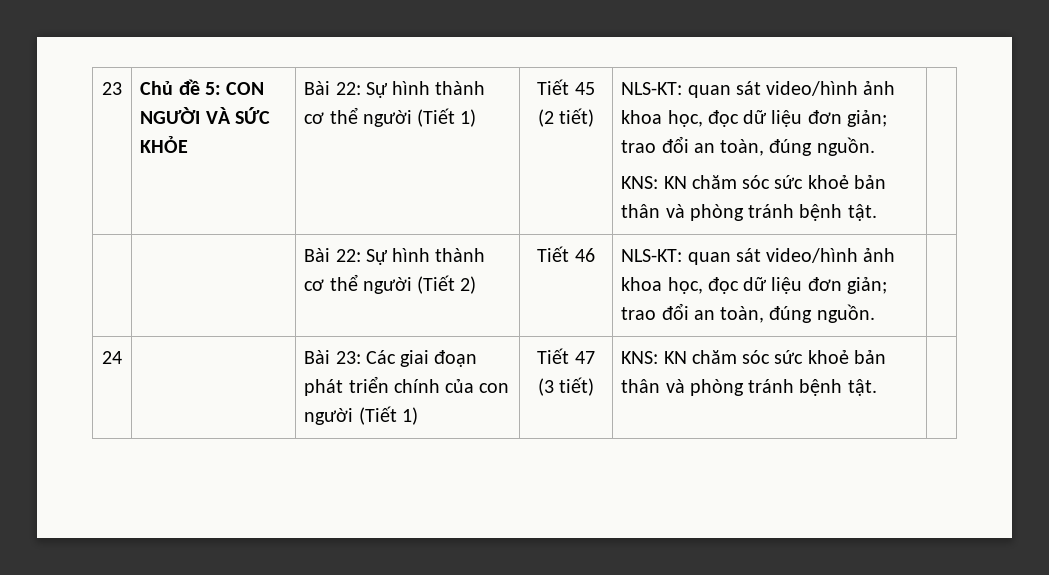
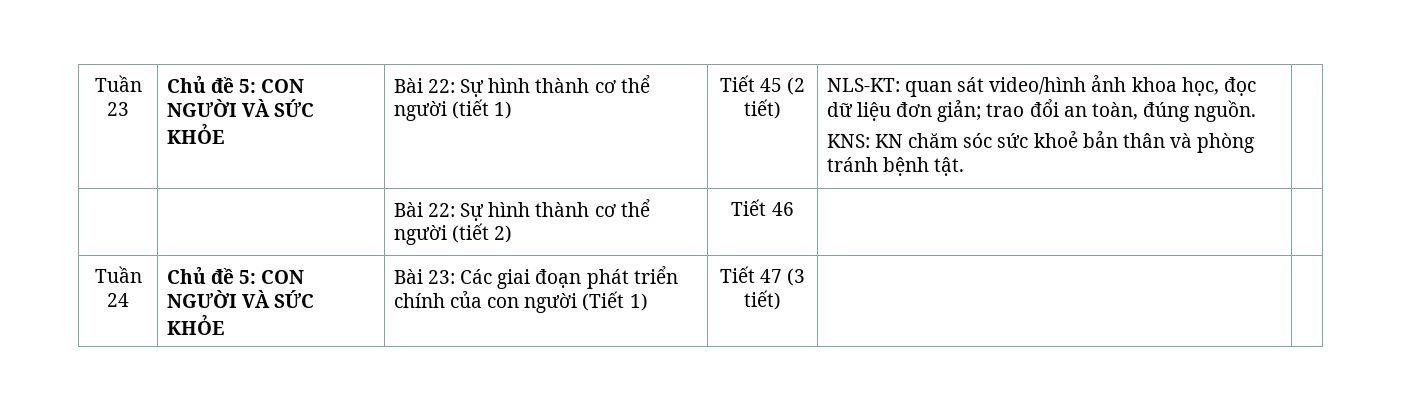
(102, 88) none -> [94,75,142,92] Tuần
[417,108,456,127] (Tiết -> [451,99,489,119] (tiết
[417,275,456,294] (Tiết -> [451,223,489,243] (tiết
[621,248,896,265] [621,277,888,294] [621,303,875,323] [102,351,122,364] NLS-KT: quan sát video/hình ảnh khoa học, đọc dữ liệu đơn giản; trao đổi an toàn, đúng nguồn. | // 24 | -> [94,266,142,283] [107,293,129,307] [166,266,305,284] [166,290,315,308] [166,314,224,335] | // Tuần 24 | Chủ đề 5: CON NGƯỜI VÀ SỨC KHỎE
[621,350,887,364] [621,379,877,396] KNS: KN chăm sóc sức khoẻ bản thân và phòng tránh bệnh tật. -> (781, 300) none

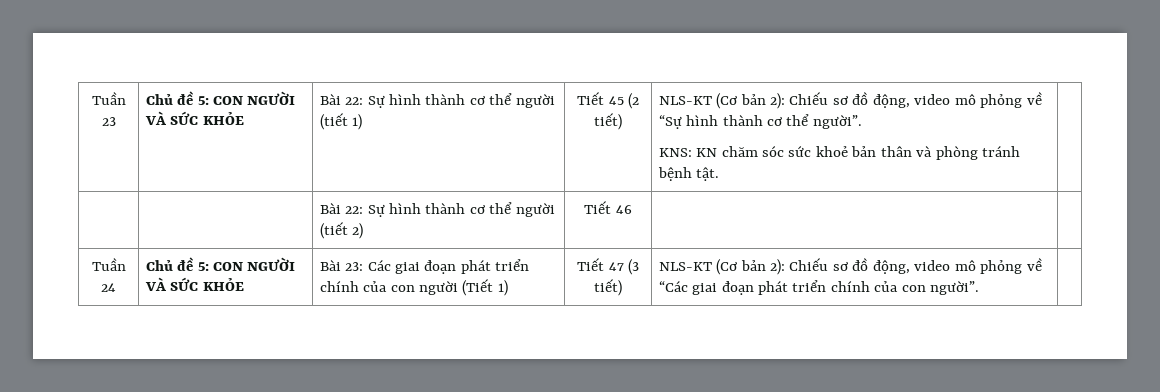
[826,75,1256,97] [826,99,1257,122] NLS-KT: quan sát video/hình ảnh khoa học, đọc dữ liệu đơn giản; trao đổi an toàn, đúng nguồn. -> [658,92,1042,109] [658,114,862,129] NLS-KT (Cơ bản 2): Chiếu sơ đồ động, video mô phỏng về “Sự hình thành cơ thể người”.
(781, 300) none -> [658,258,1042,275] [658,280,980,295] NLS-KT (Cơ bản 2): Chiếu sơ đồ động, video mô phỏng về “Các giai đoạn phát triển chính của con người”.

